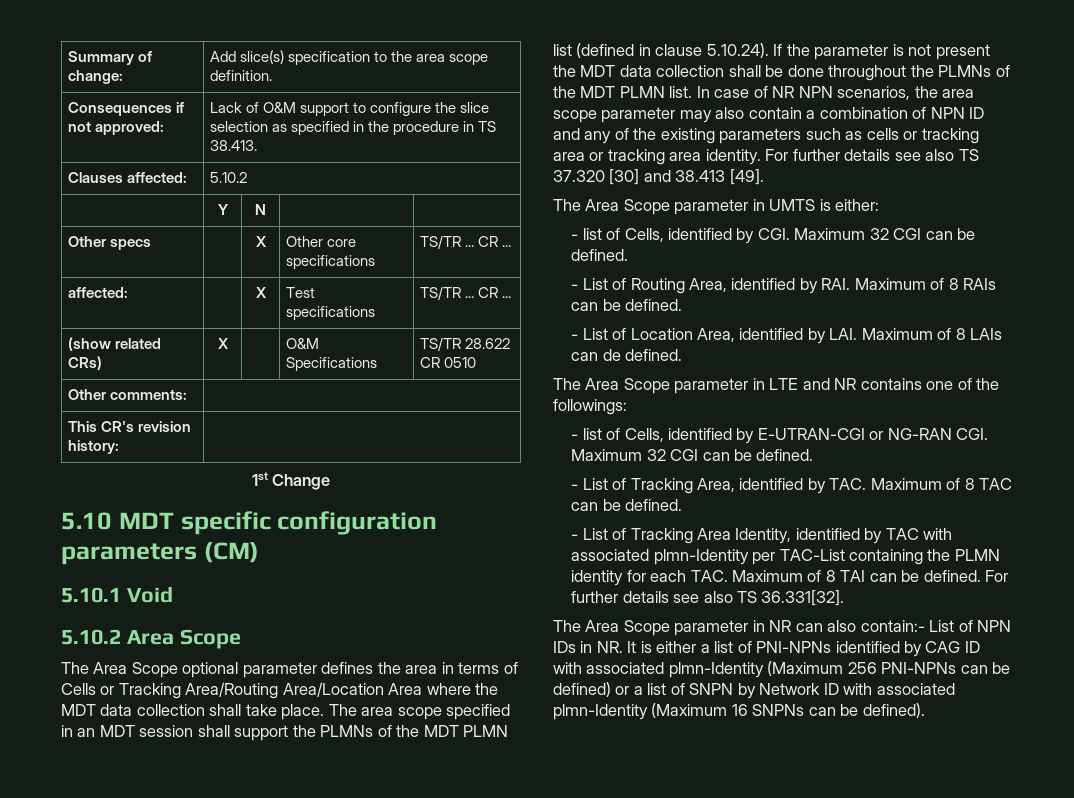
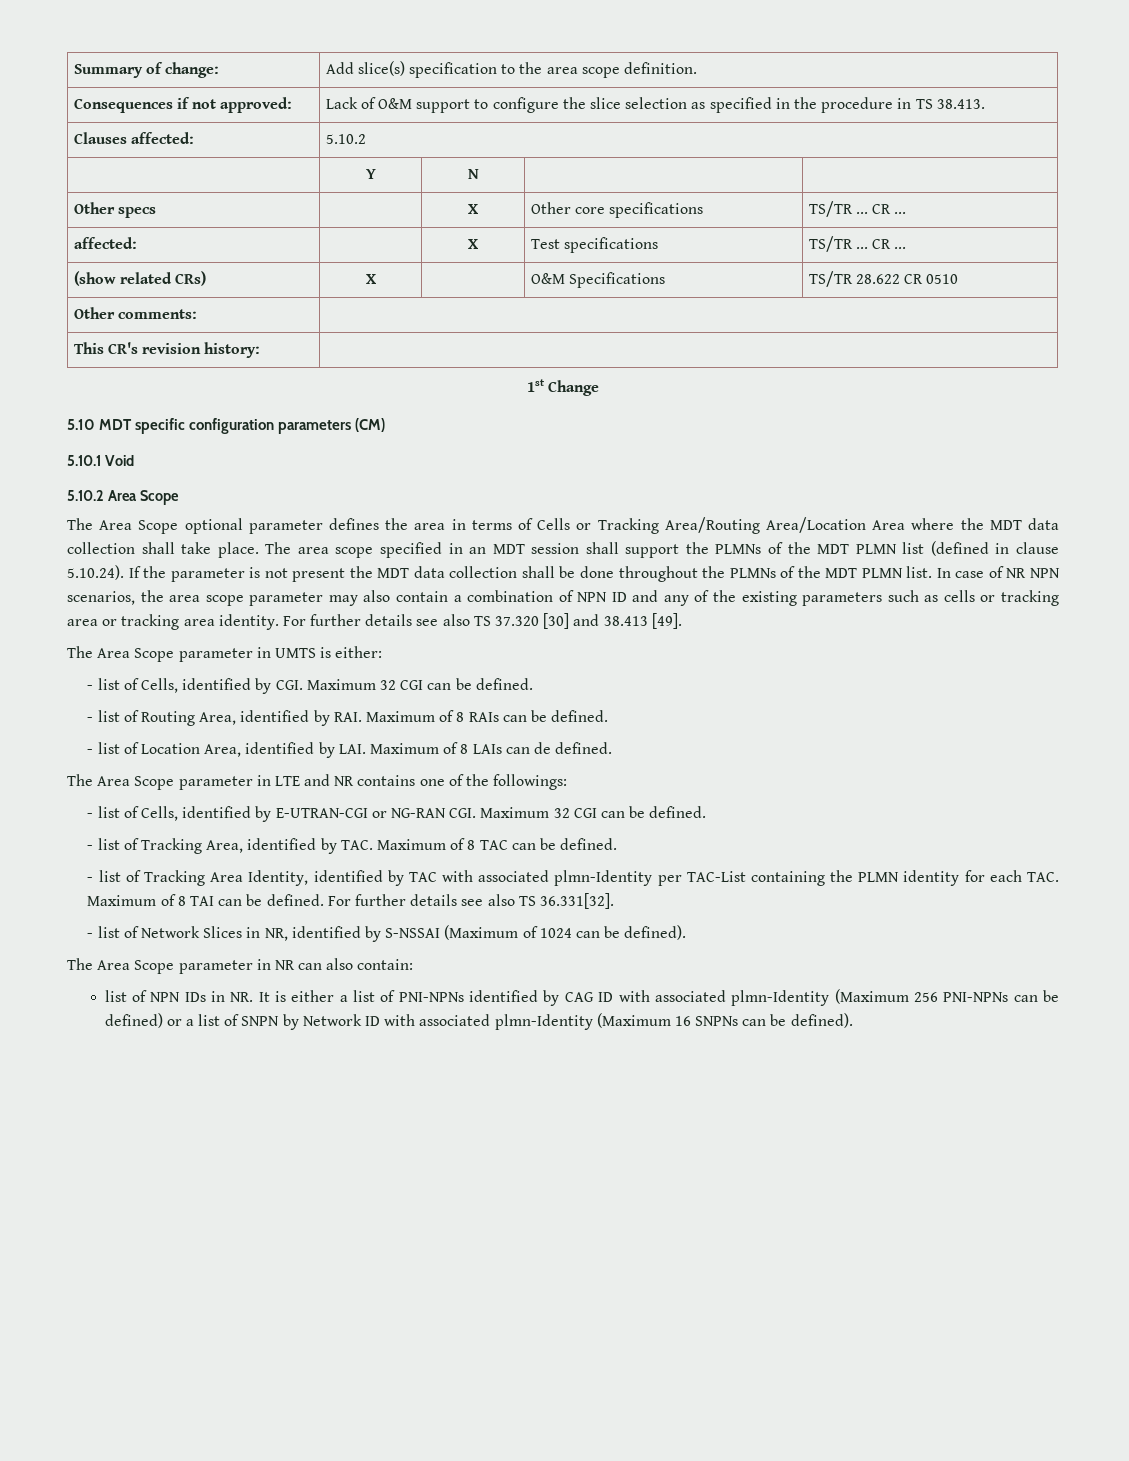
[582,278,608,290] List -> [97,710,120,722] list
[582,328,608,340] List -> [97,742,120,754] list
[582,478,608,490] List -> [97,838,120,850] list
[582,528,608,540] List -> [98,870,121,882] list
(845, 598) none -> [87,925,687,942] // - list of Network Slices in NR, identified by S-NSSAI (Maximum of 1024 can be defined).
[860,620,955,632] contain:- List -> [357,959,414,970] [104,990,127,1002] contain: // list

